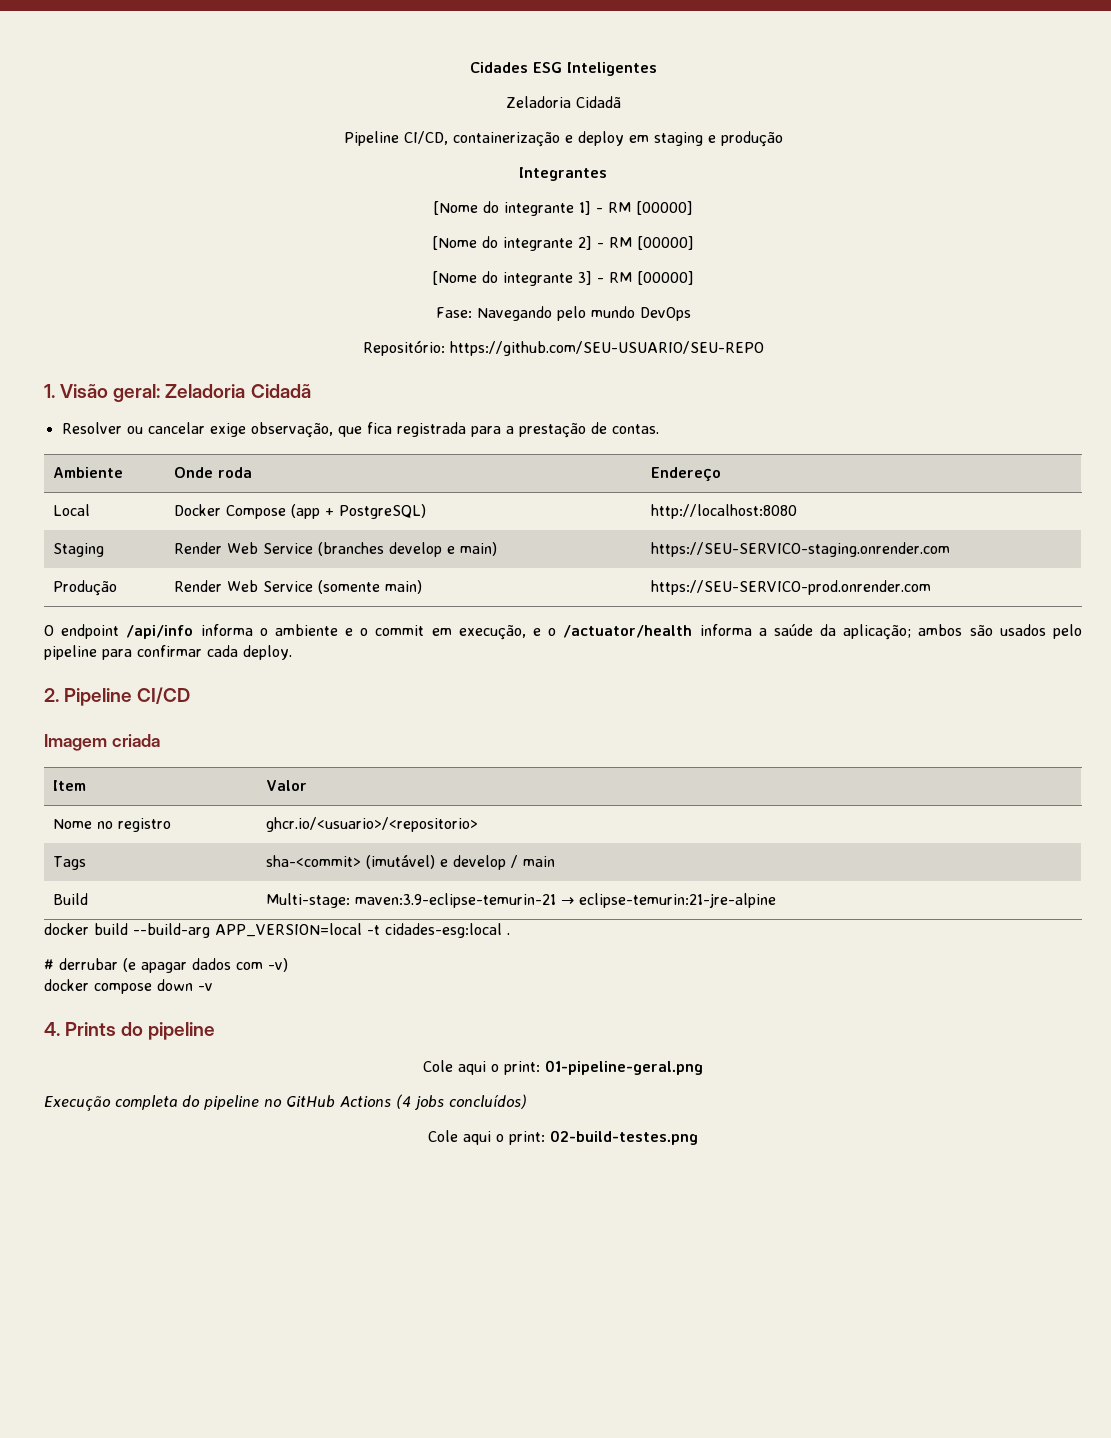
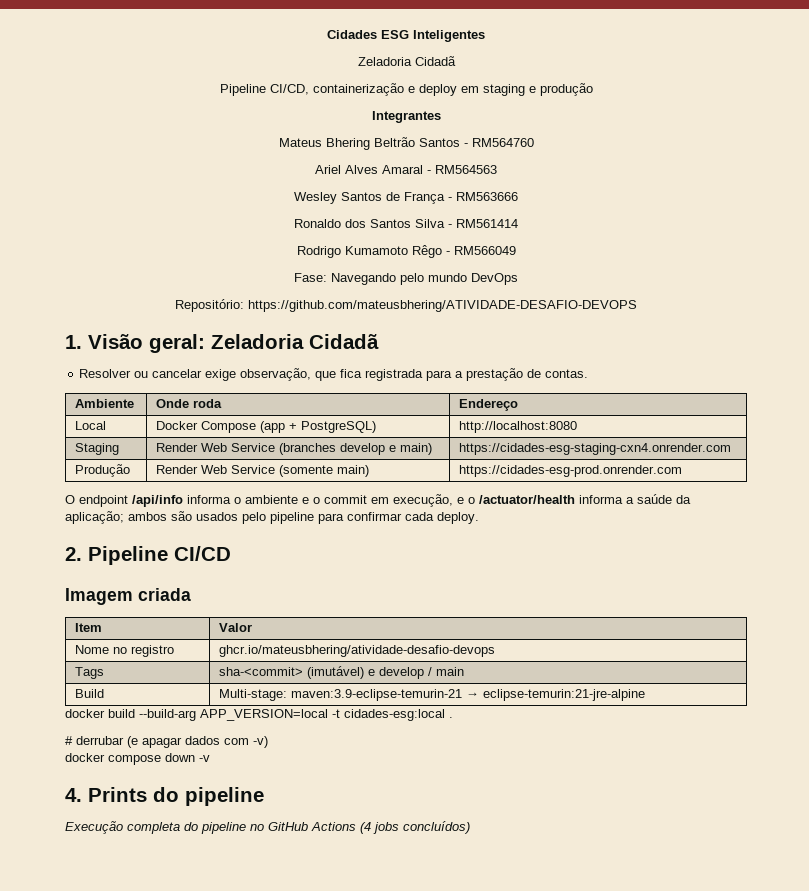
[433,201,693,216] [432,236,694,251] [432,271,694,286] [Nome do integrante 1] - RM [00000] // [Nome do integrante 2] - RM [00000] // [Nome do integrante 3] - RM [00000] -> [278,137,534,150] [315,165,497,174] [294,192,518,204] [294,219,518,228] [296,245,516,258] Mateus Bhering Beltrão Santos - RM564760 // Ariel Alves Amaral - RM564563 // Wesley Santos de França - RM563666 // Ronaldo dos Santos Silva - RM561414 // Rodrigo Kumamoto Rêgo - RM566049
[449,341,764,356] https://github.com/SEU-USUARIO/SEU-REPO -> [248,300,637,312] https://github.com/mateusbhering/ATIVIDADE-DESAFIO-DEVOPS
[650,542,950,557] https://SEU-SERVICO-staging.onrender.com -> [459,443,732,455] https://cidades-esg-staging-cxn4.onrender.com
[650,580,931,595] https://SEU-SERVICO-prod.onrender.com -> [459,465,683,477] https://cidades-esg-prod.onrender.com
[265,817,478,832] ghcr.io/<usuario>/<repositorio> -> [219,645,496,657] ghcr.io/mateusbhering/atividade-desafio-devops
[423,1060,703,1075] // Cole aqui o print: 01-pipeline-geral.png -> (264, 796) none
[428,1130,698,1145] // Cole aqui o print: 02-build-testes.png -> (470, 827) none

